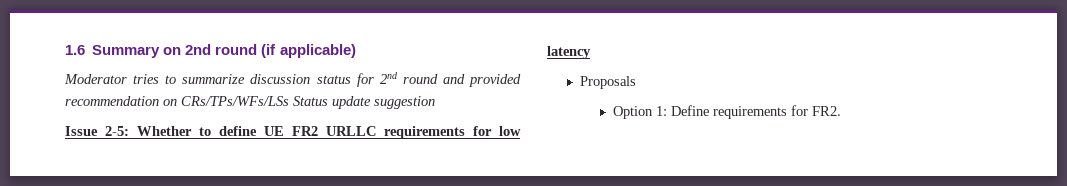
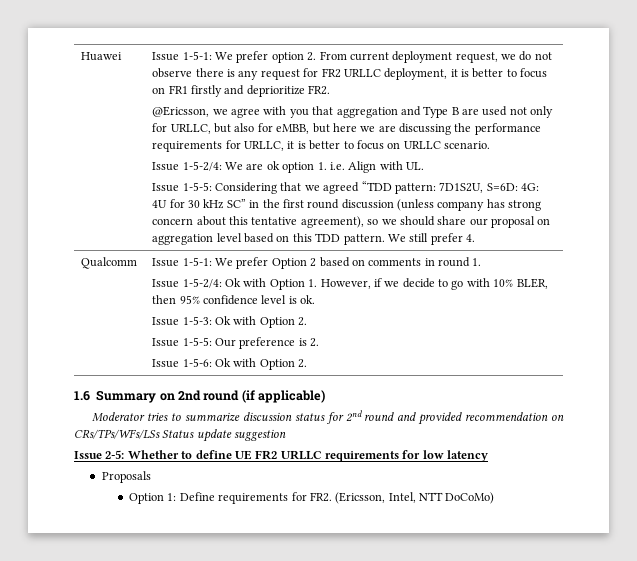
(65, 50) none -> [81,52,123,61] [152,51,552,63] [152,68,548,80] [152,85,331,97] [152,106,554,118] [152,123,541,135] [152,140,491,152] [152,161,425,173] [152,181,540,194] [152,199,542,211] [152,216,551,228] [152,233,476,245] [81,257,138,269] [152,257,482,269] [152,278,548,290] [152,295,316,305] [152,316,308,328] [152,337,320,349] [152,358,308,370] Huawei | Issue 1-5-1: We prefer option 2. From current deployment request, we do not observe there is any request for FR2 URLLC deployment, it is better to focus on FR1 firstly and deprioritize FR2. // @Ericsson, we agree with you that aggregation and Type B are used not only for URLLC, but also for eMBB, but here we are discussing the performance requirements for URLLC, it is better to focus on URLLC scenario. // Issue 1-5-2/4: We are ok option 1. i.e. Align with UL. // Issue 1-5-5: Considering that we agreed “TDD pattern: 7D1S2U, S=6D: 4G: 4U for 30 kHz SC” in the first round discussion (unless company has strong concern about this tentative agreement), so we should share our proposal on aggregation level based on this TDD pattern. We still prefer 4. // Qualcomm | Issue 1-5-1: We prefer Option 2 based on comments in round 1. // Issue 1-5-2/4: Ok with Option 1. However, if we decide to go with 10% BLER, then 95% confidence level is ok. // Issue 1-5-3: Ok with Option 2. // Issue 1-5-5: Our preference is 2. // Issue 1-5-6: Ok with Option 2. //
(842, 111) none -> [335,492,495,504] (Ericsson, Intel, NTT DoCoMo)

